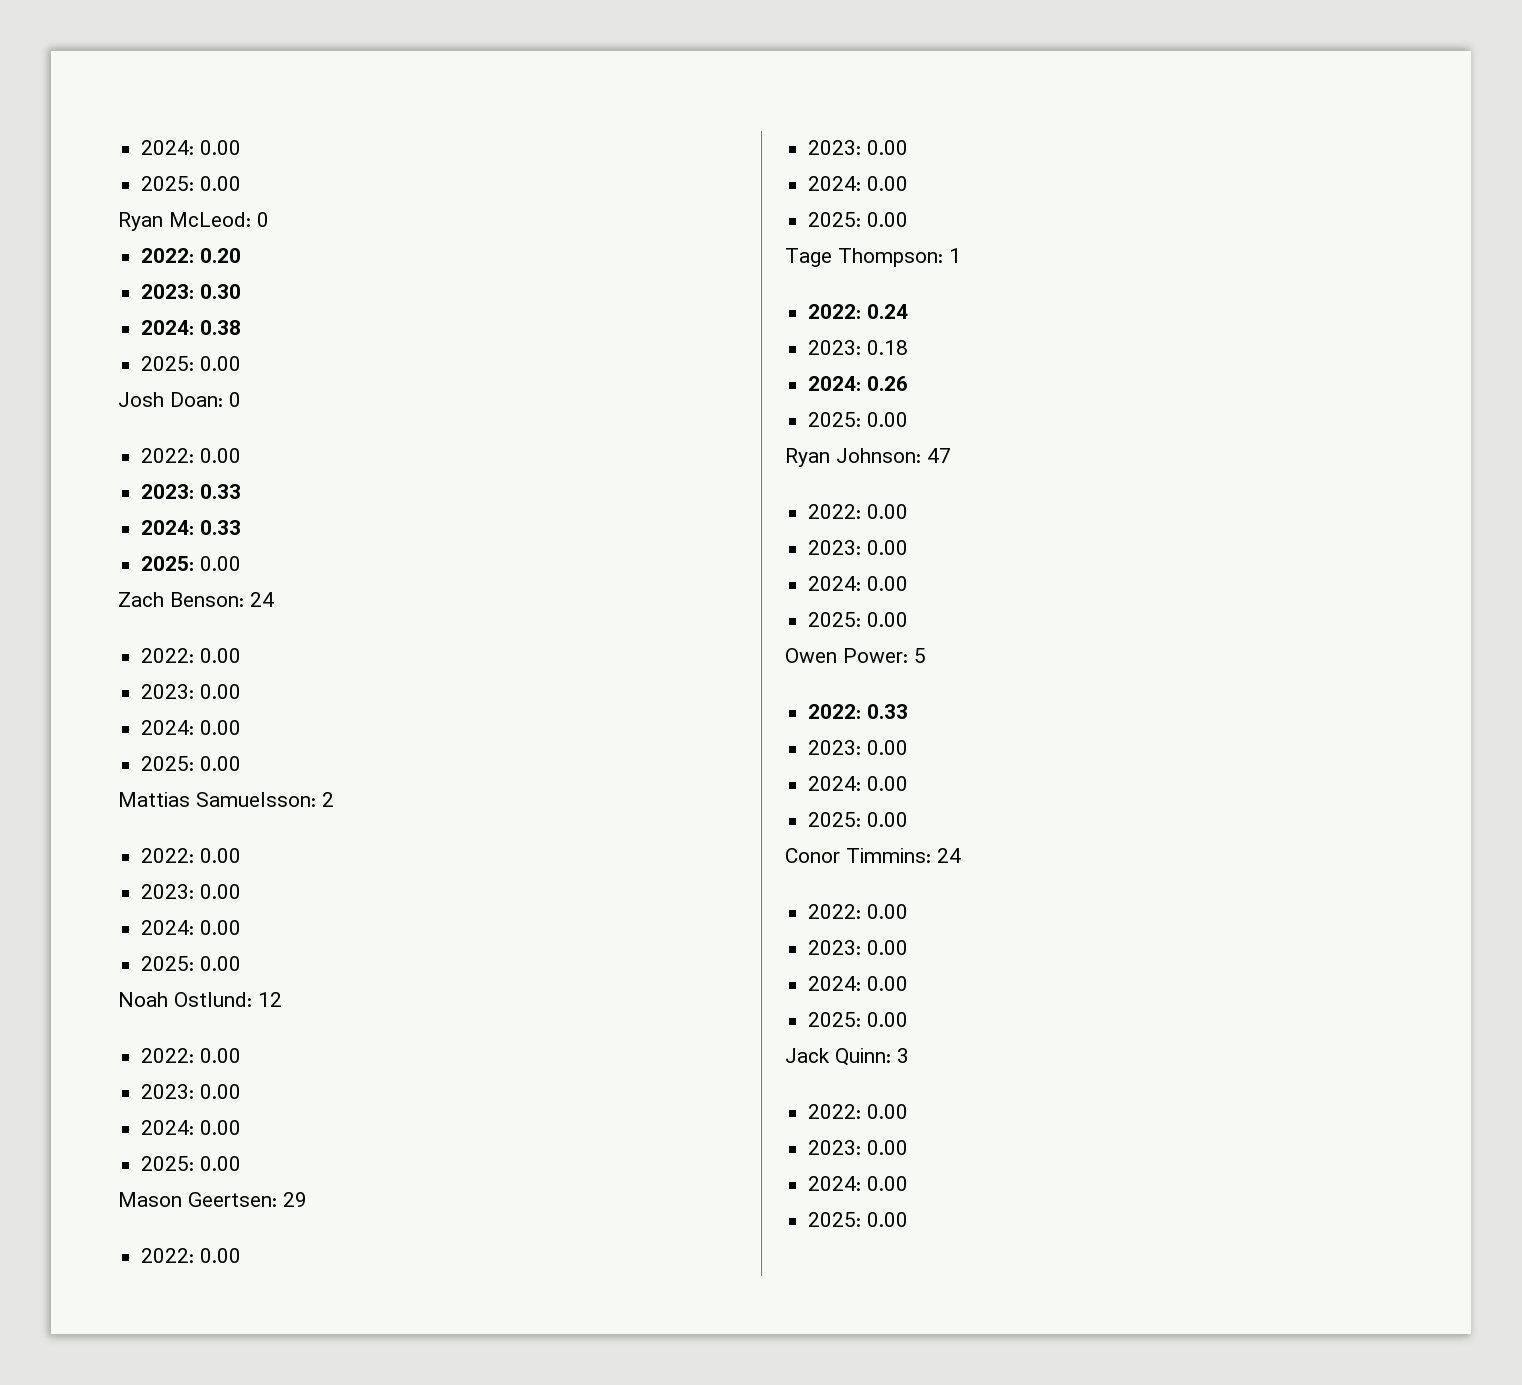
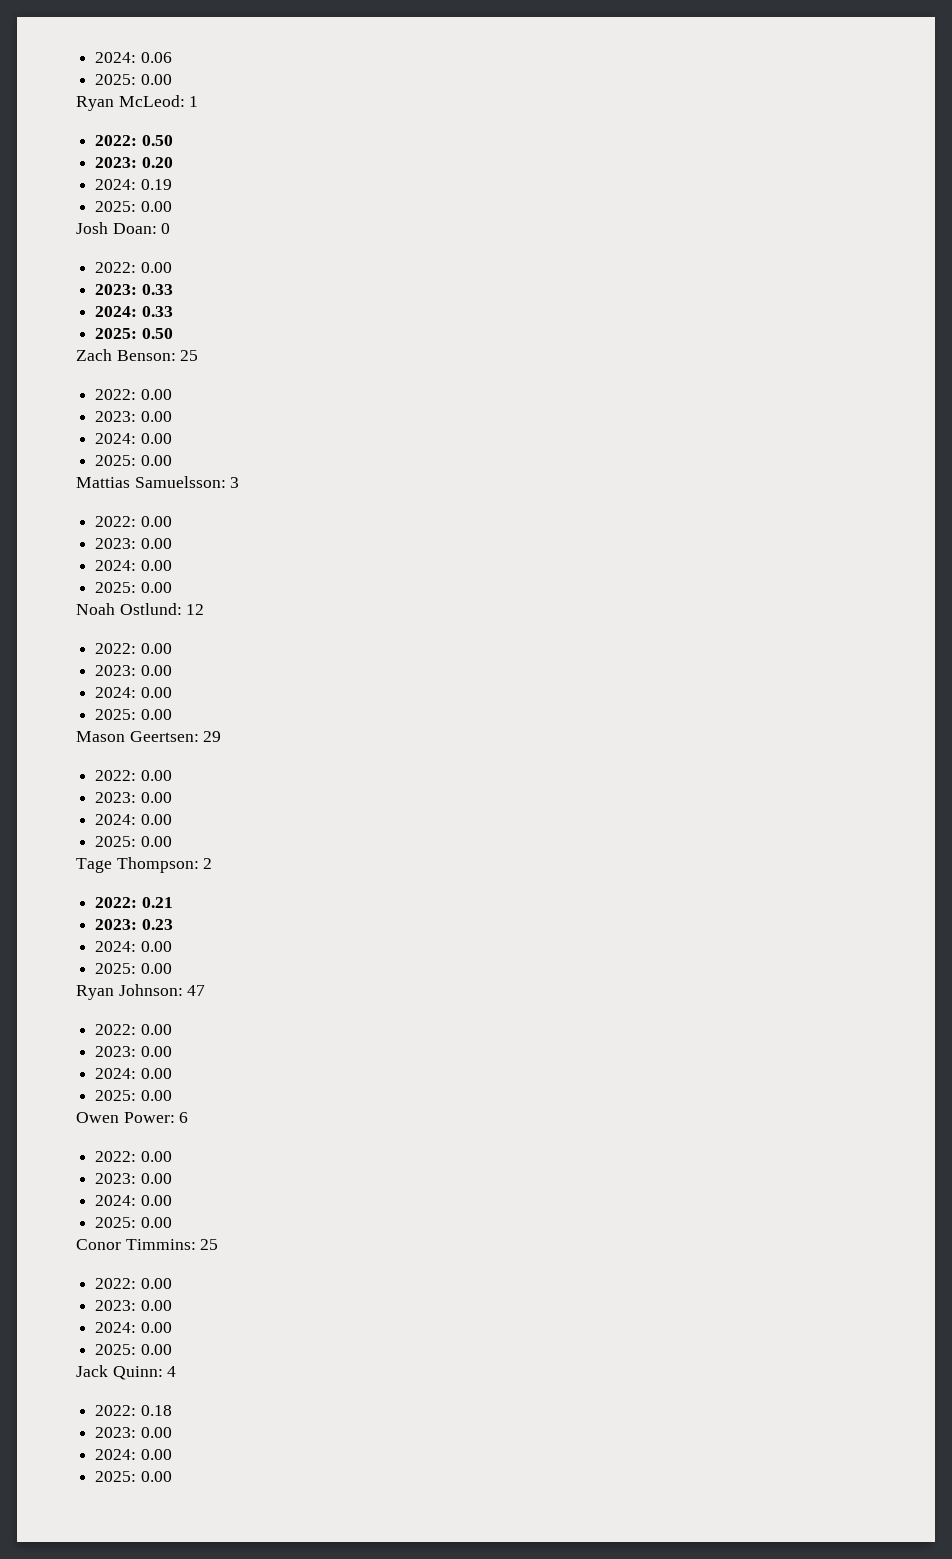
[141,140,242,155] 2024: 0.00 -> [95,52,172,63] 2024: 0.06
[257,212,269,227] [141,248,195,263] 0 // 2022: -> [189,96,199,107] [95,135,173,146] [95,157,138,168] 1 // 2022: 0.50 // 2023:
[141,284,242,299] [141,320,242,335] // 2023: 0.30 // 2024: 0.38 -> [95,179,172,190] // 2024: 0.19
[200,556,242,571] 0.00 -> [141,328,173,339] 0.50
[250,592,274,607] 24 -> [180,350,199,361] 25
[322,792,334,807] 2 -> [230,477,240,488] 3
[949,248,961,263] [808,304,909,319] [808,340,909,355] [808,376,909,391] 1 // 2022: 0.24 // 2023: 0.18 // 2024: 0.26 -> [203,858,213,869] [95,897,173,908] [95,919,173,930] [95,941,172,952] 2 // 2022: 0.21 // 2023: 0.23 // 2024: 0.00
[914,648,926,663] [808,704,909,719] 5 // 2022: 0.33 -> [179,1112,189,1123] [95,1151,172,1162] 6 // 2022: 0.00
[937,848,961,863] 24 -> [200,1239,219,1250] 25
[897,1048,909,1063] [808,1104,909,1119] 3 // 2022: 0.00 -> [167,1366,177,1377] [95,1405,172,1416] 4 // 2022: 0.18

